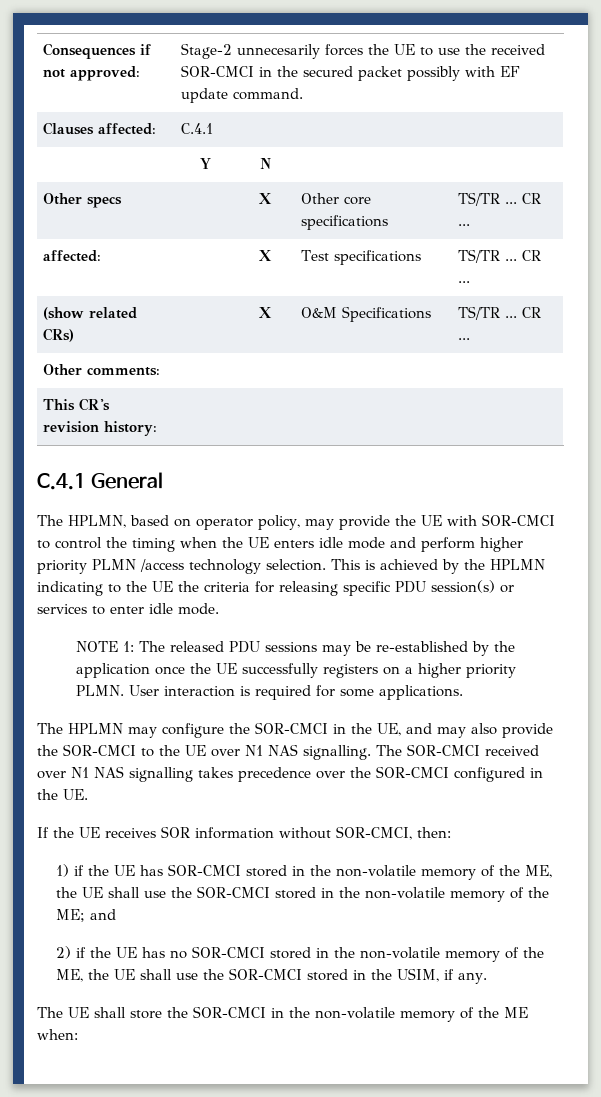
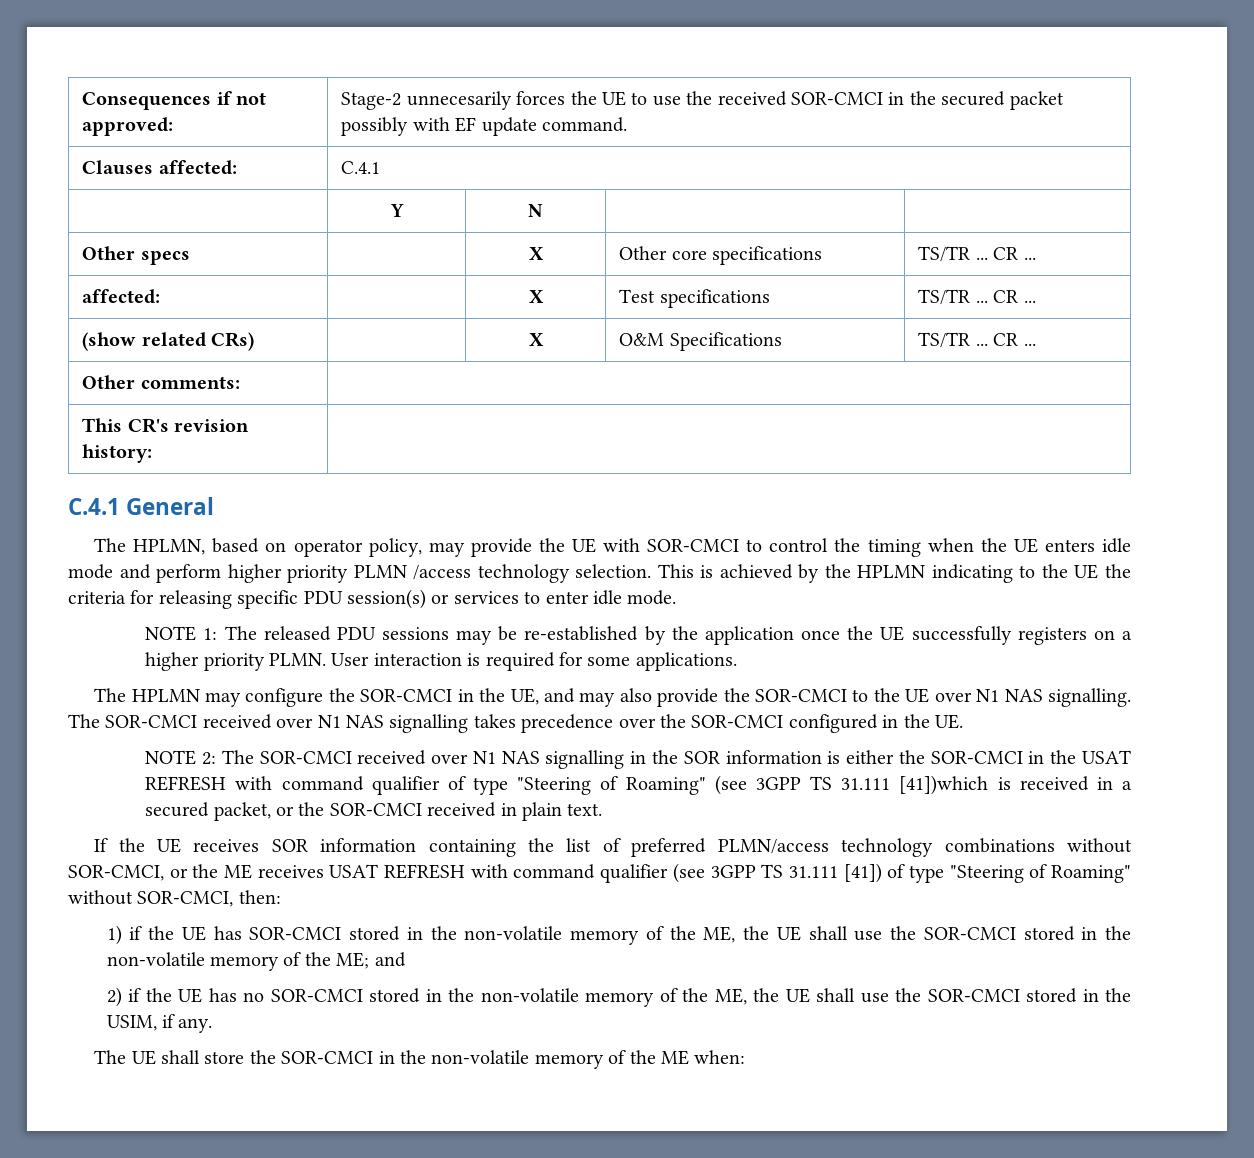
(88, 794) none -> [145,750,1132,769] [145,775,1132,795] [145,802,603,821] // NOTE 2: The SOR-CMCI received over N1 NAS signalling in the SOR information is either the SOR-CMCI in the USAT REFRESH with command qualifier of type "Steering of Roaming" (see 3GPP TS 31.111 [41])which is received in a secured packet, or the SOR-CMCI received in plain text.
(274, 833) none -> [428,838,1133,857] [68,863,1132,883] containing the list of preferred PLMN/access technology combinations without SOR-CMCI, or the ME receives USAT REFRESH with command qualifier (see 3GPP TS 31.111 [41]) of type "Steering of Roaming"

